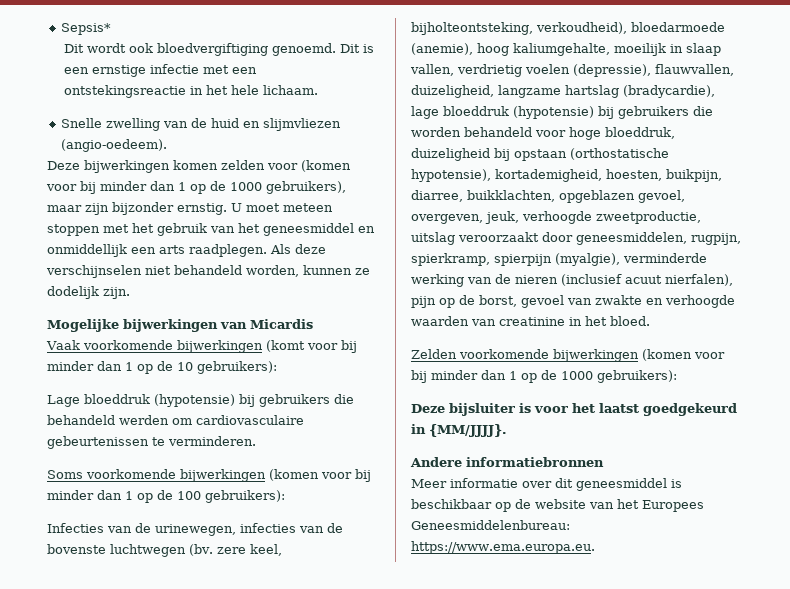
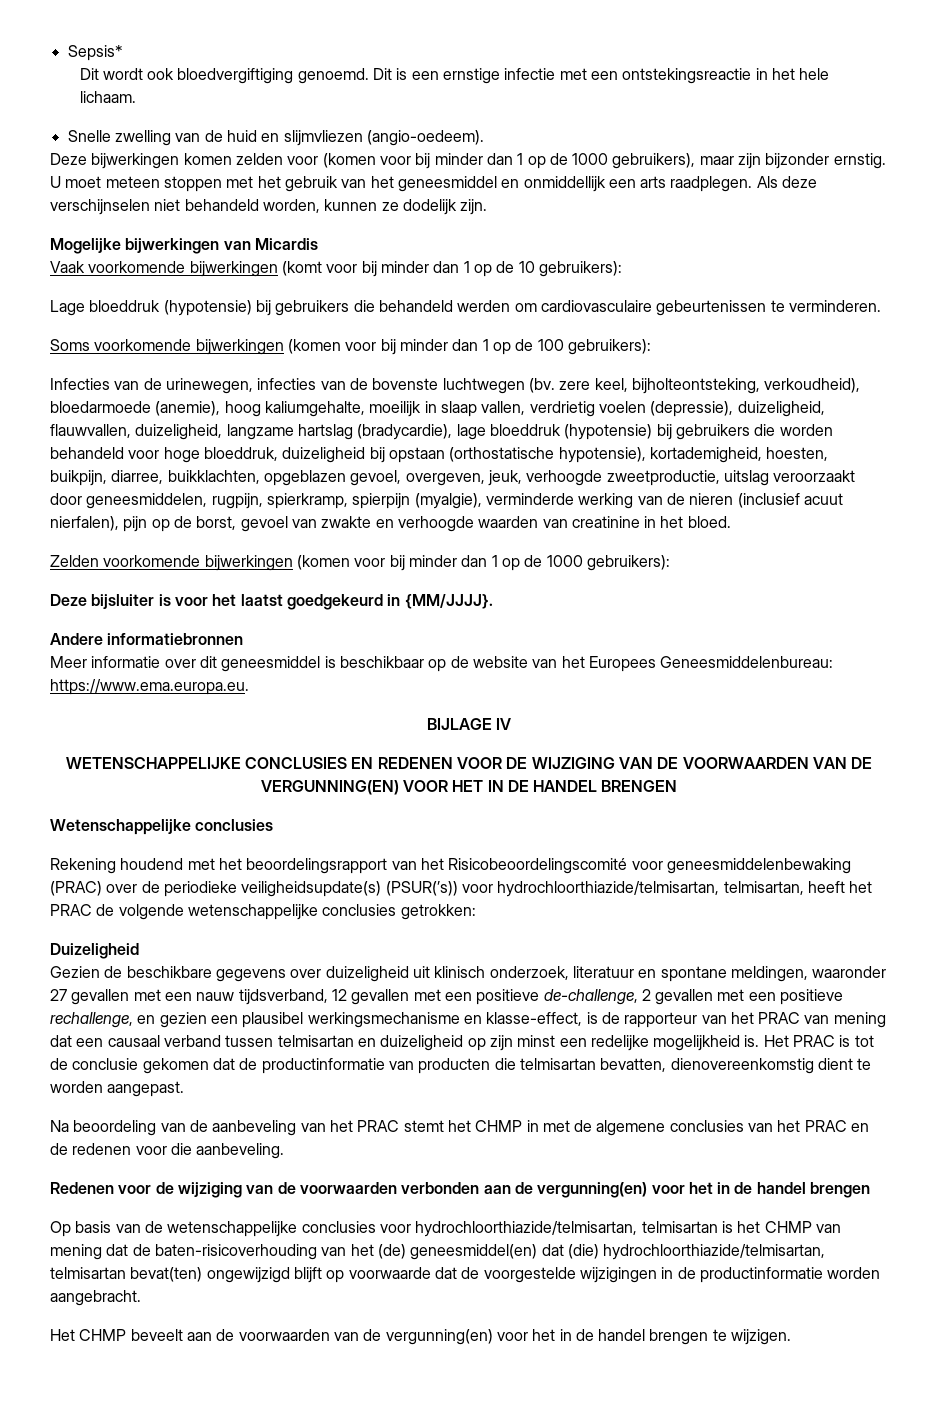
(651, 70) none -> [737,401,825,417] duizeligheid,
(595, 547) none -> [426,718,512,730] [65,757,873,769] [260,780,678,795] [50,819,274,835] [50,858,851,874] [50,881,873,897] [50,904,476,920] [50,943,139,959] [50,966,887,982] [50,989,844,1005] [50,1012,886,1028] [50,1035,874,1051] [50,1058,872,1074] [50,1081,185,1097] [50,1120,870,1136] [50,1143,285,1159] [50,1182,871,1198] [50,1221,841,1237] [50,1244,826,1260] [50,1267,881,1283] [50,1290,141,1306] [50,1329,792,1345] // BIJLAGE IV // WETENSCHAPPELIJKE CONCLUSIES EN REDENEN VOOR DE WIJZIGING VAN DE VOORWAARDEN VAN DE VERGUNNING(EN) VOOR HET IN DE HANDEL BRENGEN // Wetenschappelijke conclusies // Rekening houdend met het beoordelingsrapport van het Risicobeoordelingscomité voor geneesmiddelenbewaking (PRAC) over de periodieke veiligheidsupdate(s) (PSUR(’s)) voor hydrochloorthiazide/telmisartan, telmisartan, heeft het PRAC de volgende wetenschappelijke conclusies getrokken: // Duizeligheid // Gezien de beschikbare gegevens over duizeligheid uit klinisch onderzoek, literatuur en spontane meldingen, waaronder 27 gevallen met een nauw tijdsverband, 12 gevallen met een positieve de-challenge, 2 gevallen met een positieve rechallenge, en gezien een plausibel werkingsmechanisme en klasse-effect, is de rapporteur van het PRAC van mening dat een causaal verband tussen telmisartan en duizeligheid op zijn minst een redelijke mogelijkheid is. Het PRAC is tot de conclusie gekomen dat de productinformatie van producten die telmisartan bevatten, dienovereenkomstig dient te worden aangepast. // Na beoordeling van de aanbeveling van het PRAC stemt het CHMP in met de algemene conclusies van het PRAC en de redenen voor die aanbeveling. // Redenen voor de wijziging van de voorwaarden verbonden aan de vergunning(en) voor het in de handel brengen // Op basis van de wetenschappelijke conclusies voor hydrochloorthiazide/telmisartan, telmisartan is het CHMP van mening dat de baten-risicoverhouding van het (de) geneesmiddel(en) dat (die) hydrochloorthiazide/telmisartan, telmisartan bevat(ten) ongewijzigd blijft op voorwaarde dat de voorgestelde wijzigingen in de productinformatie worden aangebracht. // Het CHMP beveelt aan de voorwaarden van de vergunning(en) voor het in de handel brengen te wijzigen.

